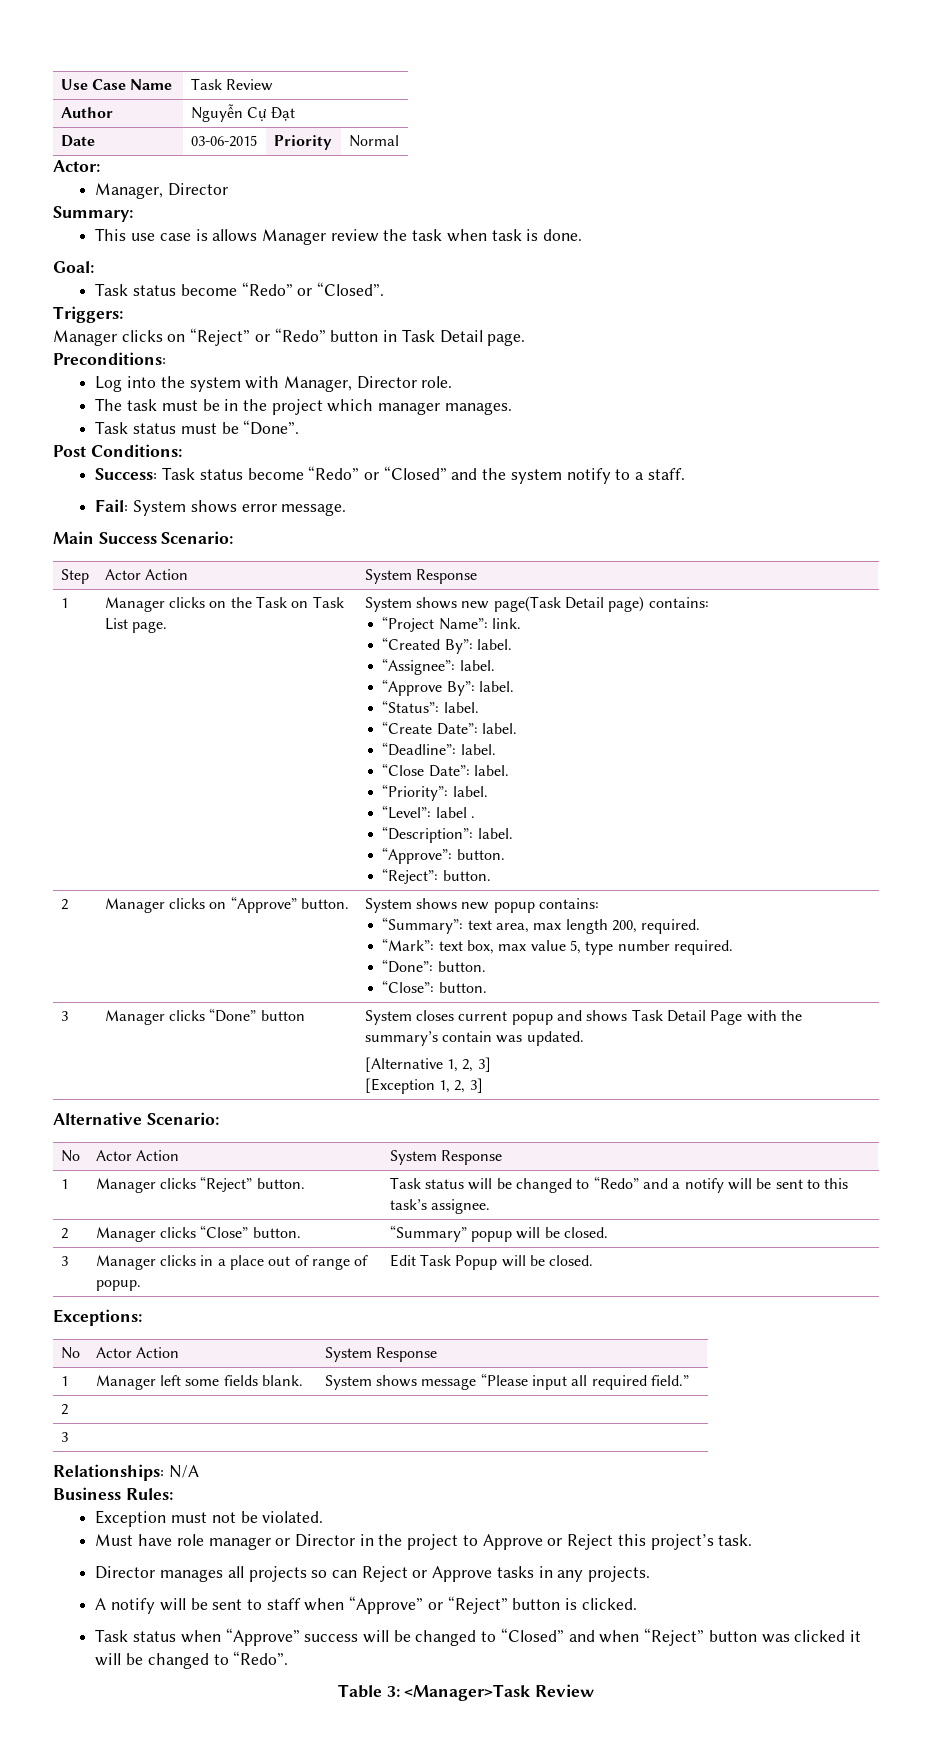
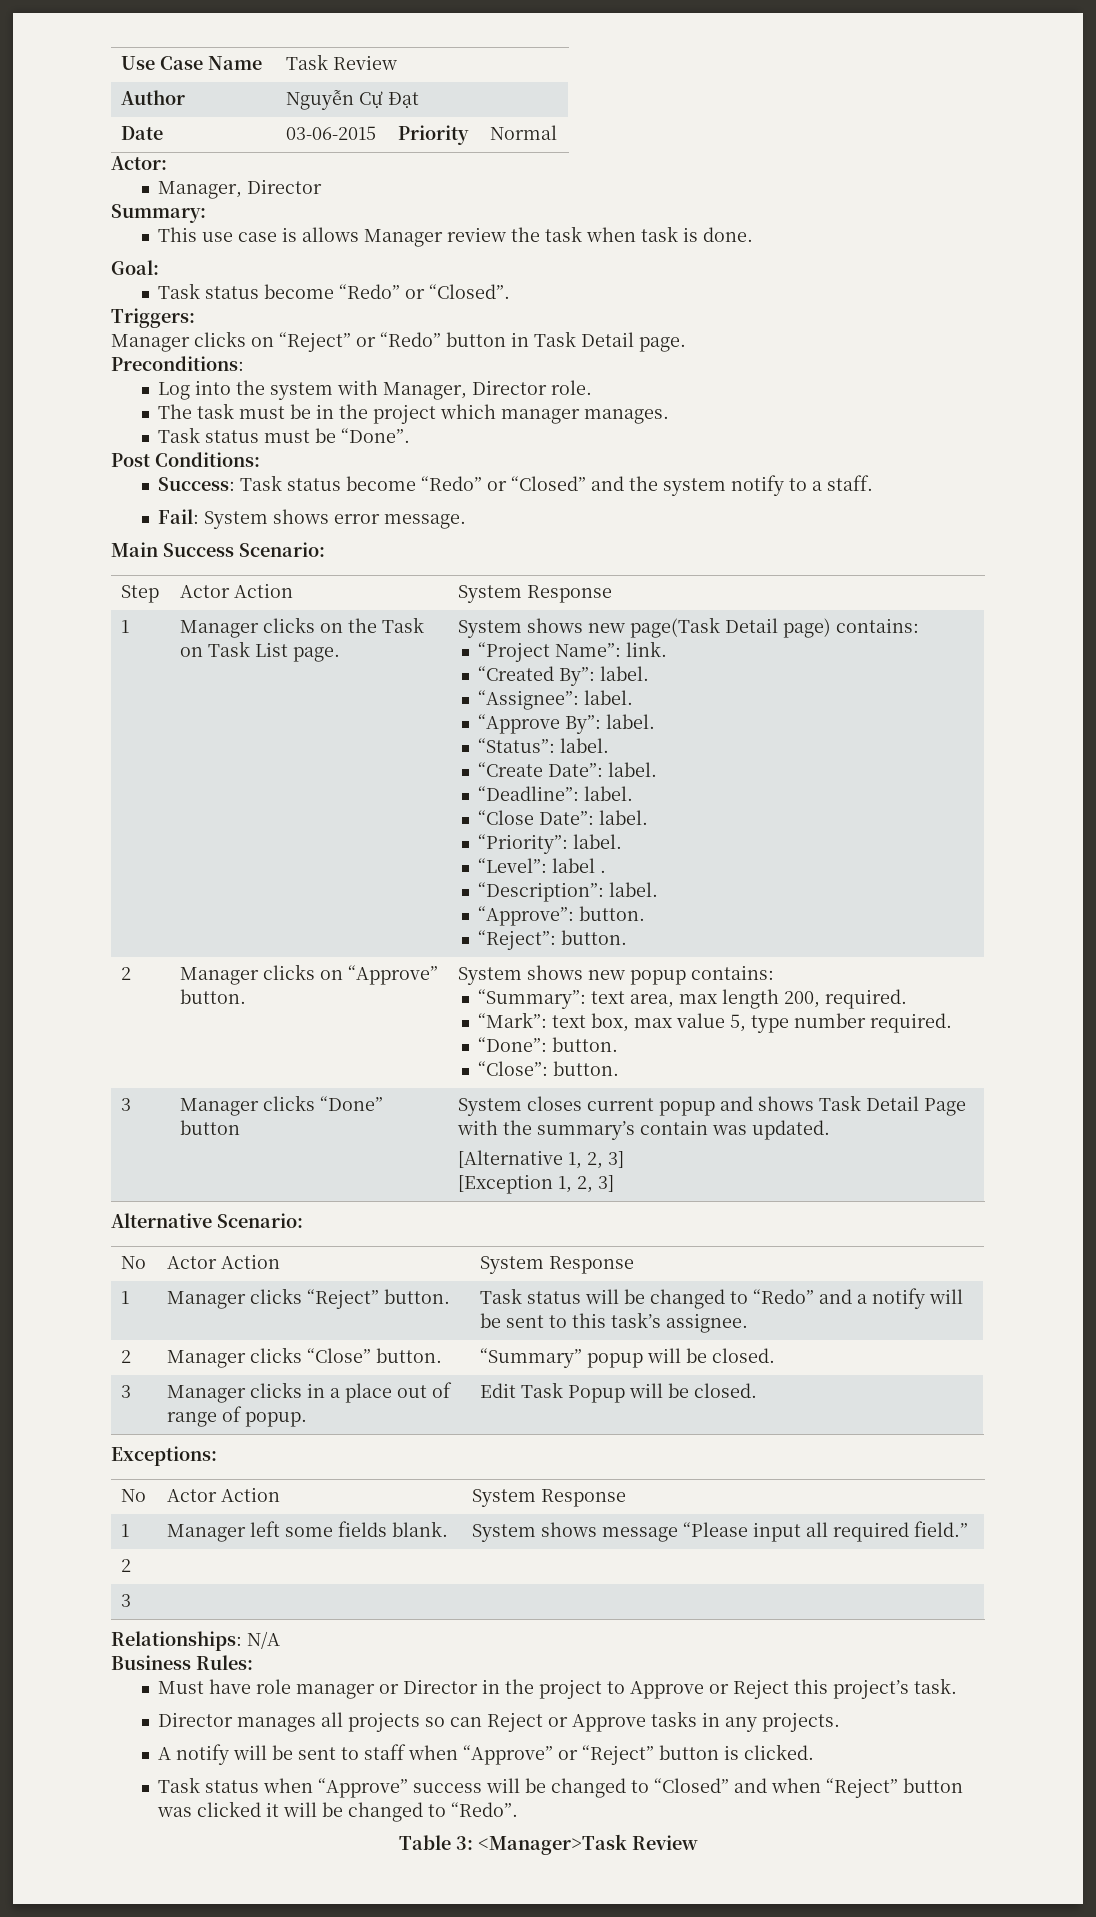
[95,1510,324,1527] // Exception must not be violated. -> (253, 1662) none

